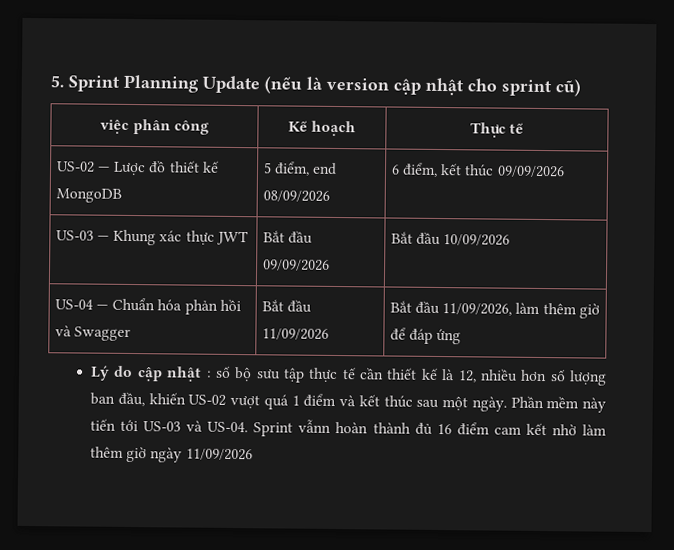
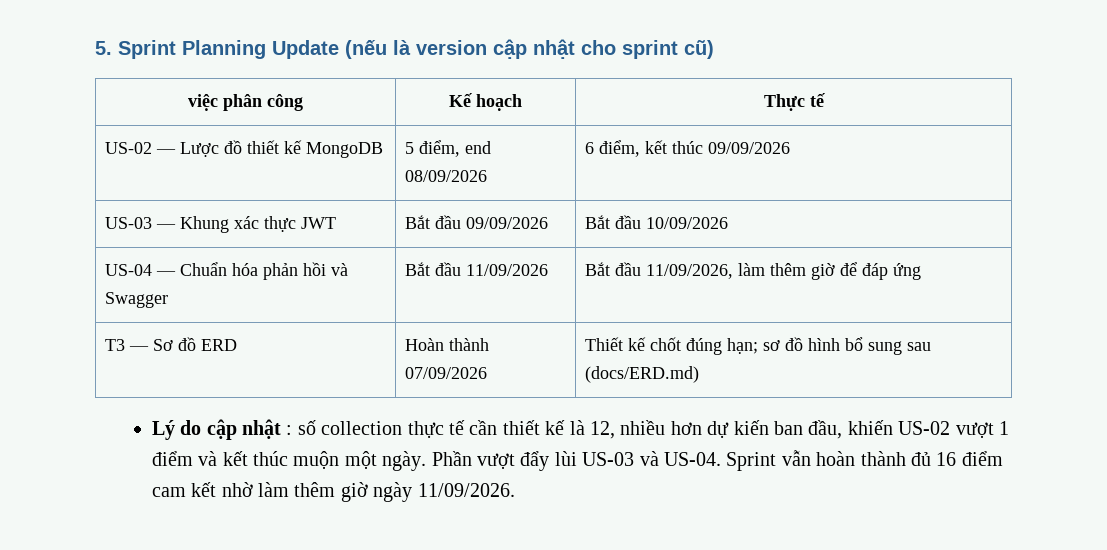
(462, 336) none -> [104,337,237,351] [404,338,489,351] [404,367,487,379] [584,337,931,355] [584,366,699,383] // T3 — Sơ đồ ERD | Hoàn thành 07/09/2026 | Thiết kế chốt đúng hạn; sơ đồ hình bổ sung sau (docs/ERD.md)
[234,367,305,383] bộ sưu tập -> [321,421,403,435] collection
[549,369,607,386] số lượng -> [707,420,769,438] dự kiến
[263,394,289,410] quá -> (994, 430) none
[416,399,440,409] sau -> [293,451,340,469] muộn
[546,396,606,413] [90,418,139,432] mềm này tiến tới -> [477,451,577,471] vượt đẩy lùi
[298,419,332,433] vẫnn -> [781,450,811,466] vẫn
[185,448,253,461] 11/09/2026 -> [417,483,515,497] 11/09/2026.

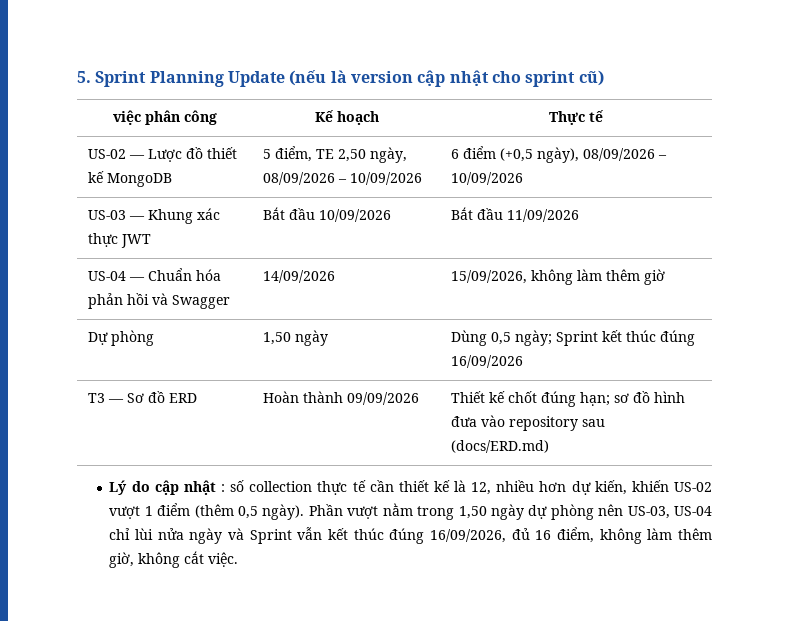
[464,141,491,154] [404,170,487,182] end 08/09/2026 -> [315,147,407,163] [262,172,422,185] TE 2,50 ngày, 08/09/2026 – 10/09/2026
[598,140,790,157] điểm, kết thúc 09/09/2026 -> [462,146,667,163] [450,172,523,185] điểm (+0,5 ngày), 08/09/2026 – 10/09/2026
[465,217,548,229] [584,215,728,229] 09/09/2026 | Bắt đầu 10/09/2026 -> [318,209,391,222] [450,207,579,222] 10/09/2026 | Bắt đầu 11/09/2026
[404,262,548,276] [584,262,921,280] Bắt đầu 11/09/2026 | Bắt đầu 11/09/2026, làm thêm giờ để đáp ứng -> [262,270,335,283] [450,269,665,285] [87,330,154,346] [262,330,328,346] [450,330,695,346] [450,355,523,368] 14/09/2026 | 15/09/2026, không làm thêm giờ // Dự phòng | 1,50 ngày | Dùng 0,5 ngày; Sprint kết thúc đúng 16/09/2026
[404,367,487,379] 07/09/2026 -> [346,392,419,405] 09/09/2026
[844,337,902,355] bổ sung -> [450,415,578,431] đưa vào repository
[733,420,843,439] kiến ban đầu, -> [594,480,627,495] kiến,
[198,450,1003,471] [151,482,515,502] và kết thúc muộn một ngày. Phần vượt đẩy lùi US-03 và US-04. Sprint vẫn hoàn thành đủ 16 điểm cam kết nhờ làm thêm giờ ngày 11/09/2026. -> [194,503,712,520] [109,527,712,544] [109,551,239,568] (thêm 0,5 ngày). Phần vượt nằm trong 1,50 ngày dự phòng nên US-03, US-04 chỉ lùi nửa ngày và Sprint vẫn kết thúc đúng 16/09/2026, đủ 16 điểm, không làm thêm giờ, không cắt việc.

